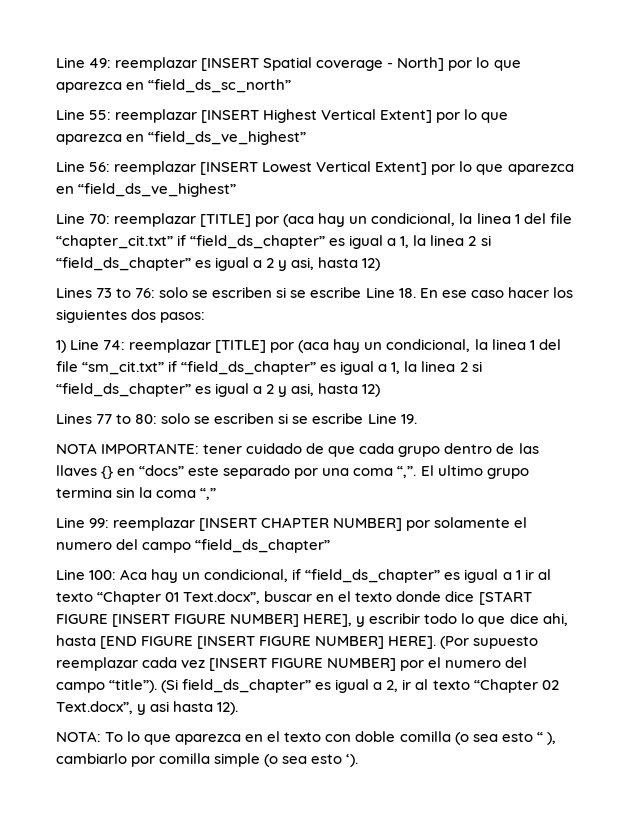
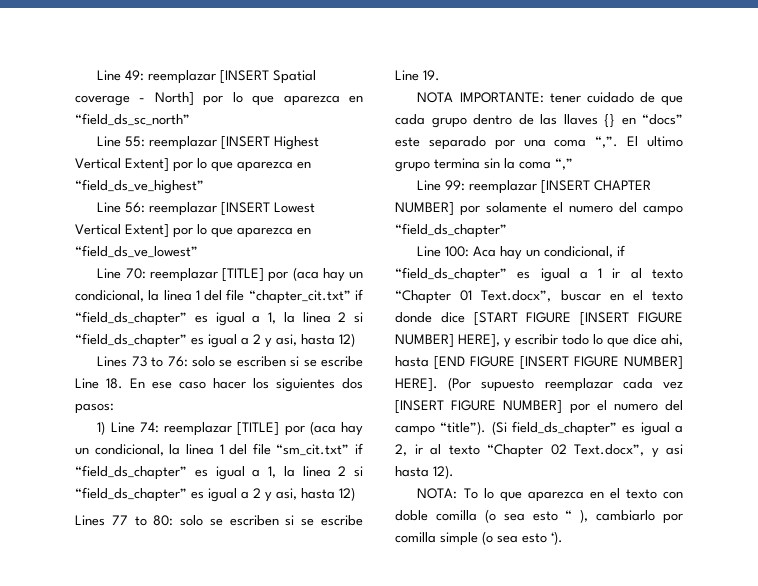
[78,183,237,197] “field_ds_ve_highest” -> [75,245,198,258] “field_ds_ve_lowest”

